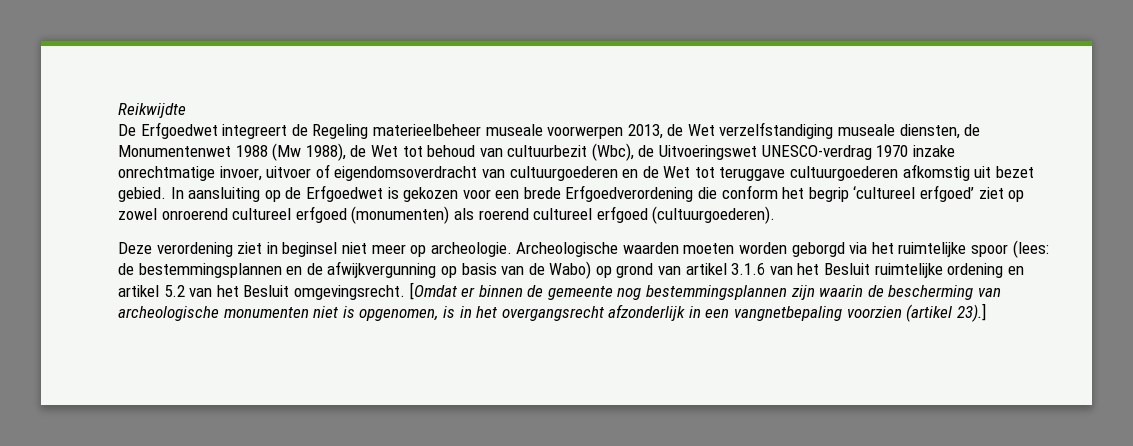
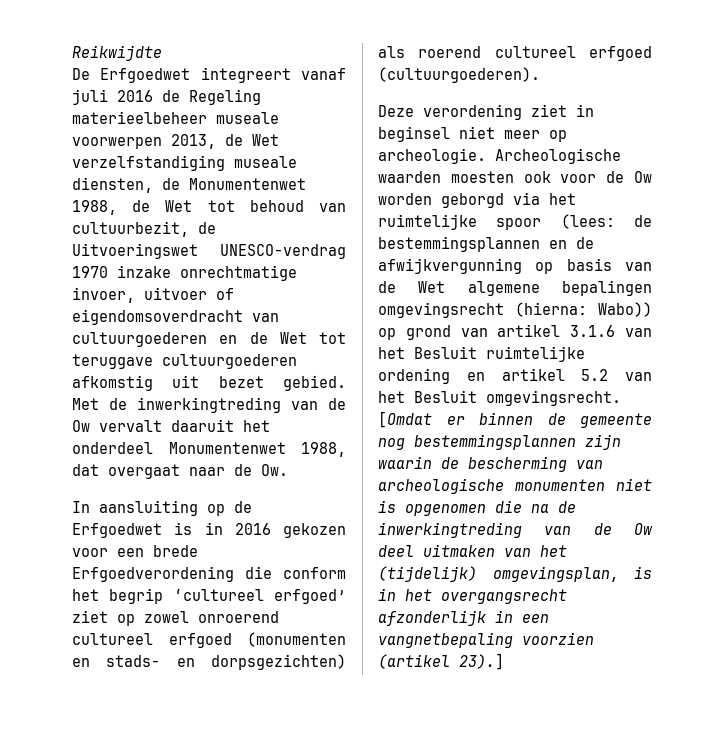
(288, 131) none -> [301,68,346,80] [72,89,153,105] vanaf juli 2016
[235,143,346,161] 1988 (Mw 1988), -> [72,200,117,215] 1988,
[507,143,634,161] cultuurbezit (Wbc), -> [72,221,189,237] cultuurbezit,
(166, 194) none -> [72,397,346,413] [72,419,270,432] [72,442,346,457] [72,464,288,479] Met de inwerkingtreding van de Ow vervalt daaruit het onderdeel Monumentenwet 1988, dat overgaat naar de Ow. //
(399, 193) none -> [204,522,271,535] in 2016
[351,206,450,224] (monumenten) -> [247,632,346,647] [72,654,346,670] (monumenten en stads- en dorpsgezichten)
[683,243,735,254] moeten -> [450,171,652,183] moesten ook voor de Ow
[549,261,592,279] Wabo) -> [418,280,652,296] [378,302,652,318] Wet algemene bepalingen omgevingsrecht (hierna: Wabo))
[359,309,439,321] opgenomen, -> [405,500,576,516] [378,522,653,538] [378,544,567,557] [378,566,619,582] opgenomen die na de inwerkingtreding van de Ow deel uitmaken van het (tijdelijk) omgevingsplan,

